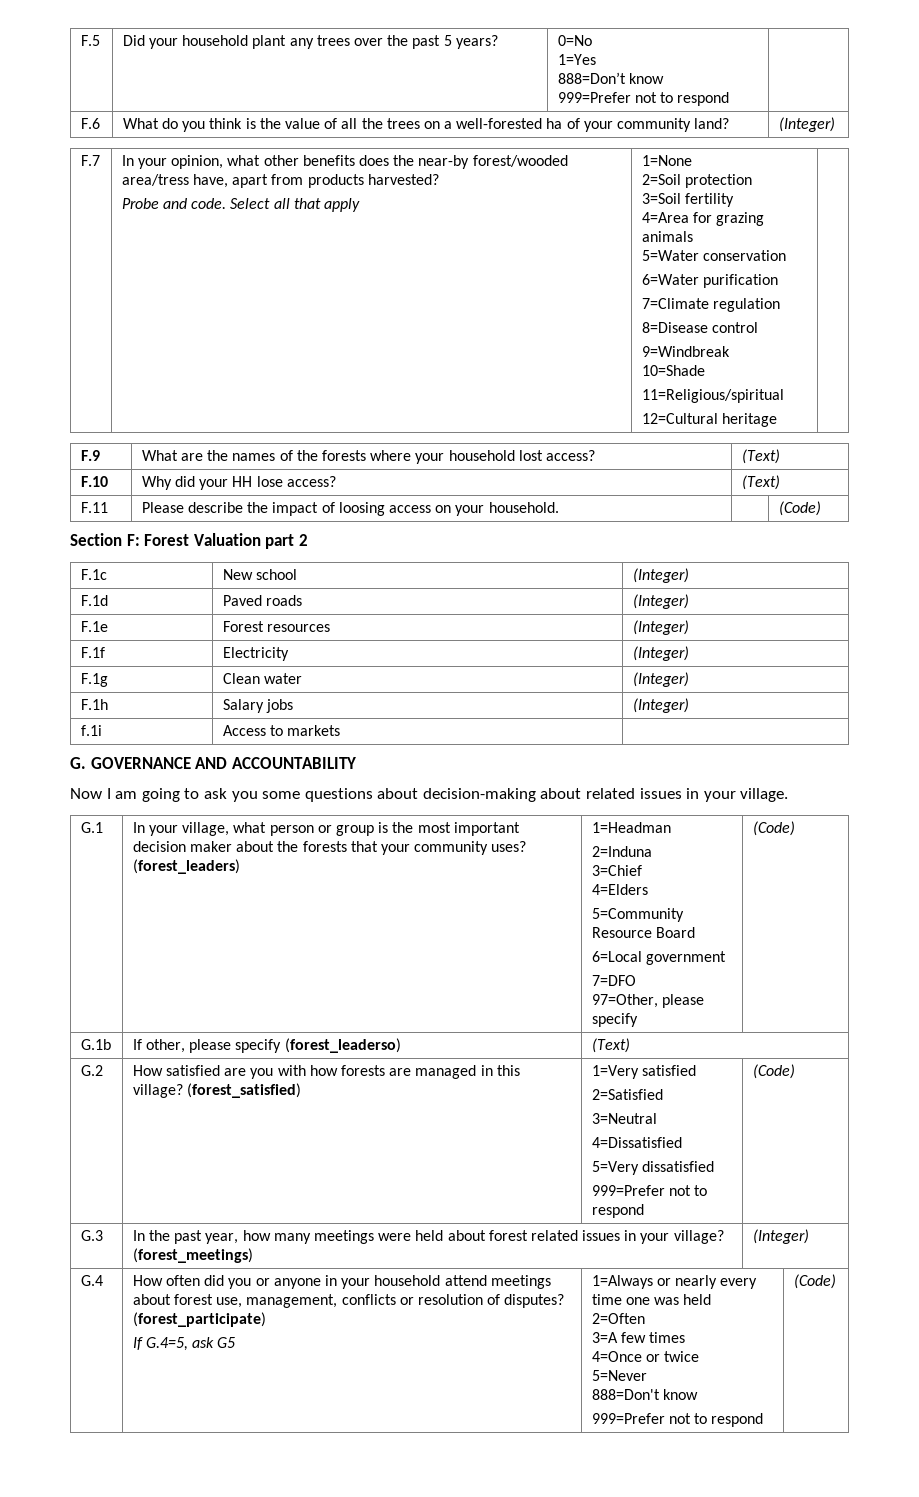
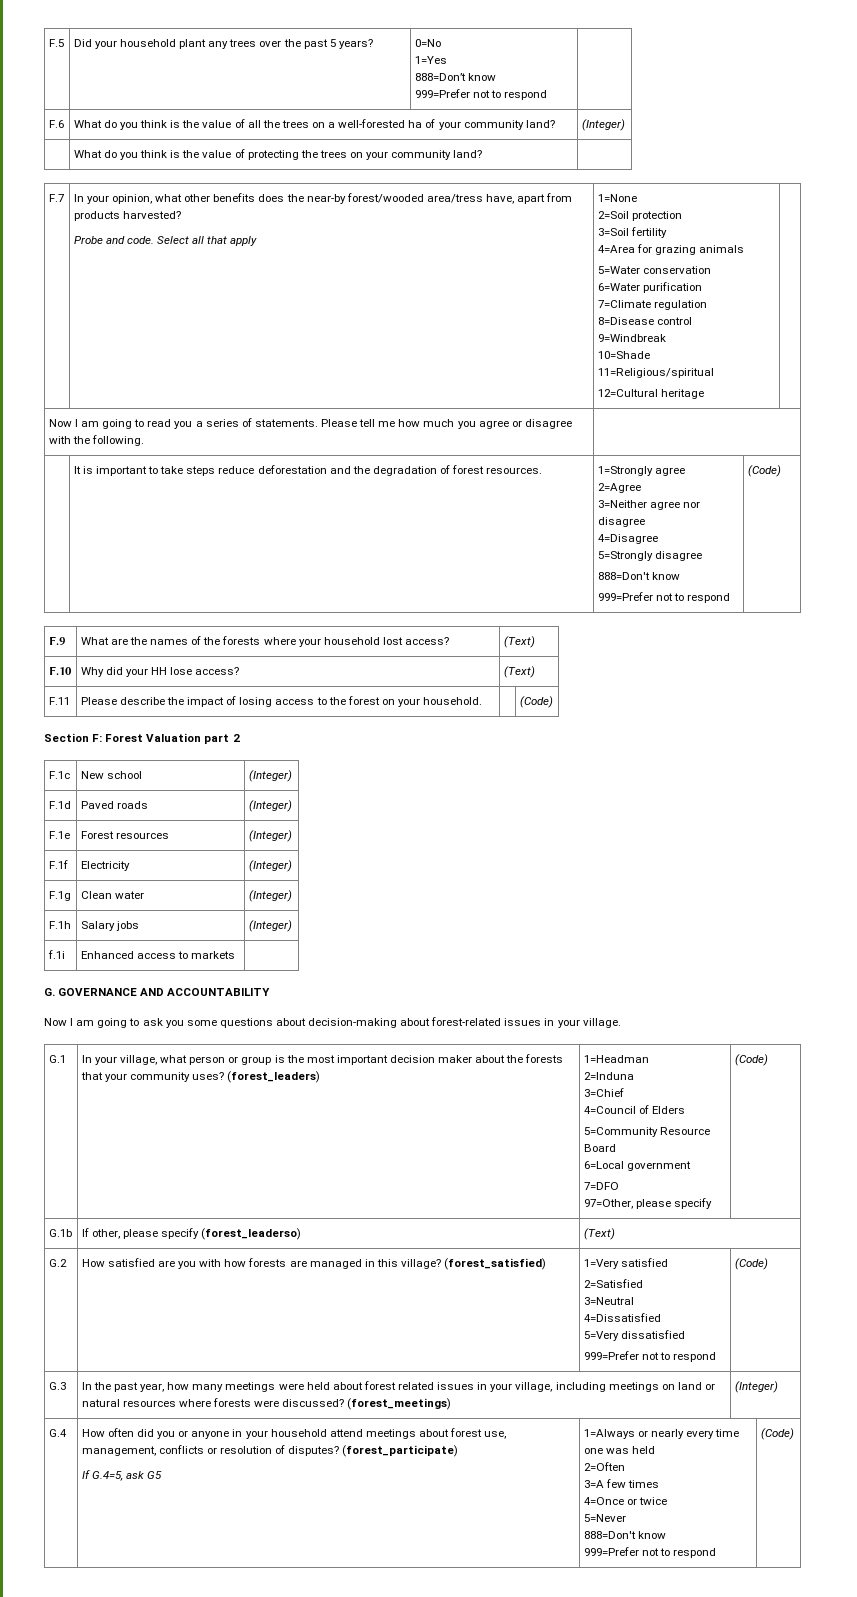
(835, 124) none -> [73,149,483,160] // | What do you think is the value of protecting the trees on your community land? |
(778, 420) none -> [48,418,572,429] [48,435,145,446] [73,465,543,476] [597,466,685,476] [597,483,641,493] [597,500,701,510] [597,517,645,527] [597,534,658,544] [597,551,702,561] [597,572,680,580] [597,592,731,603] [747,465,781,477] // Now I am going to read you a series of statements. Please tell me how much you agree or disagree with the following. | // | It is important to take steps reduce deforestation and the degradation of forest resources. | 1=Strongly agree // 2=Agree // 3=Neither agree nor disagree // 4=Disagree // 5=Strongly disagree // 888=Don't know // 999=Prefer not to respond | (Code)
[338,502,431,516] loosing access -> [239,696,380,707] losing access to the forest
[222,725,266,736] Access -> [80,951,176,959] Enhanced access
[586,788,636,799] related -> [431,1017,502,1026] forest-related
[591,884,648,895] 4=Elders -> [583,1105,686,1114] 4=Council of Elders
[673,1230,724,1244] village? -> [515,1382,715,1392] [81,1398,345,1407] village, including meetings on land or natural resources where forests were discussed?

